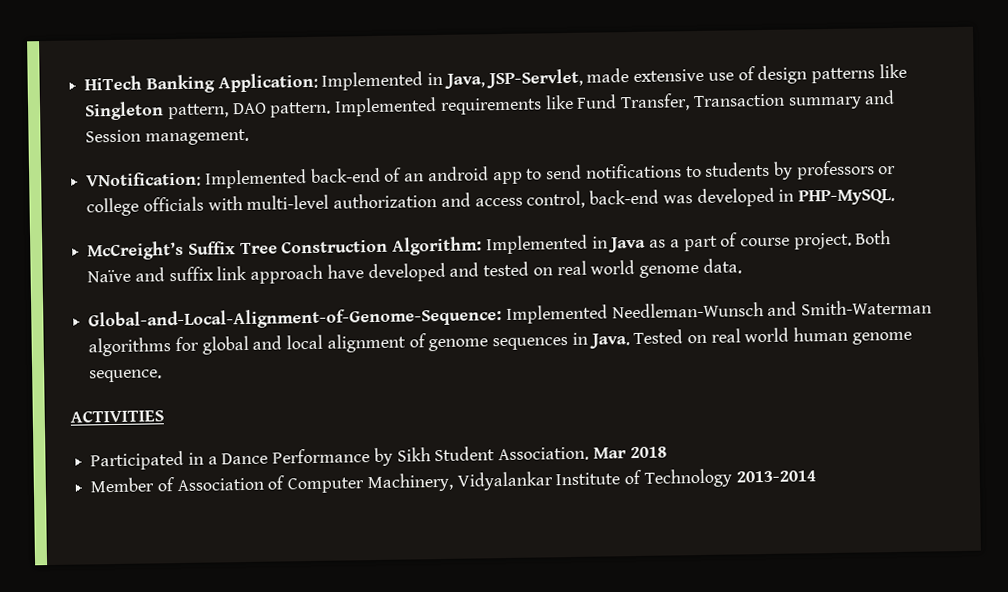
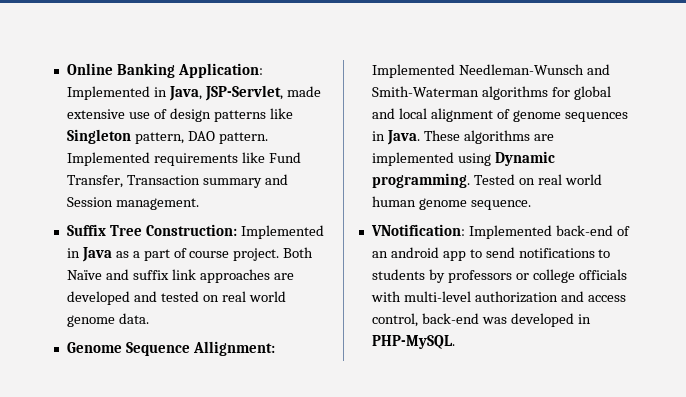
[84,75,143,91] HiTech -> [66,63,113,75] Online
(249, 137) none -> [66,224,324,239] [66,247,314,262] [66,269,294,283] [66,291,286,305] [66,313,149,327] [66,341,275,356] [371,64,610,78] [371,86,611,100] [371,108,628,122] [371,130,554,145] [371,151,555,166] [371,173,602,188] [371,196,531,210] // Suffix Tree Construction: Implemented in Java as a part of course project. Both Naïve and suffix link approaches are developed and tested on real world genome data. // Genome Sequence Allignment: Implemented Needleman-Wunsch and Smith-Waterman algorithms for global and local alignment of genome sequences in Java. These algorithms are implemented using Dynamic programming. Tested on real world human genome sequence.
[87,230,892,261] [87,258,742,284] [88,299,933,331] [88,326,912,357] [89,369,163,383] [70,410,164,423] [90,446,667,471] [90,468,816,494] // McCreight’s Suffix Tree Construction Algorithm: Implemented in Java as a part of course project. Both Naïve and suffix link approach have developed and tested on real world genome data. // Global-and-Local-Alignment-of-Genome-Sequence: Implemented Needleman-Wunsch and Smith-Waterman algorithms for global and local alignment of genome sequences in Java. Tested on real world human genome sequence. // ACTIVITIES // Participated in a Dance Performance by Sikh Student Association. Mar 2018 // Member of Association of Computer Machinery, Vidyalankar Institute of Technology 2013-2014 -> (455, 342) none

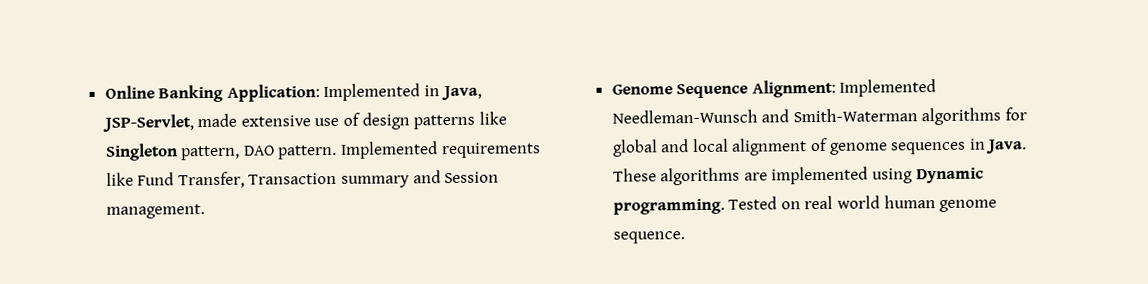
[66,224,324,239] [66,247,314,262] [66,269,294,283] [66,291,286,305] [66,313,149,327] // Suffix Tree Construction: Implemented in Java as a part of course project. Both Naïve and suffix link approaches are developed and tested on real world genome data. -> (205, 211) none
[192,341,275,356] Allignment: -> [751,79,836,98] Alignment:
[370,224,630,239] [371,247,611,261] [371,269,627,283] [370,291,626,303] [371,313,591,327] [371,335,455,349] // VNotification: Implemented back-end of an android app to send notifications to students by professors or college officials with multi-level authorization and access control, back-end was developed in PHP-MySQL. -> (685, 237) none

